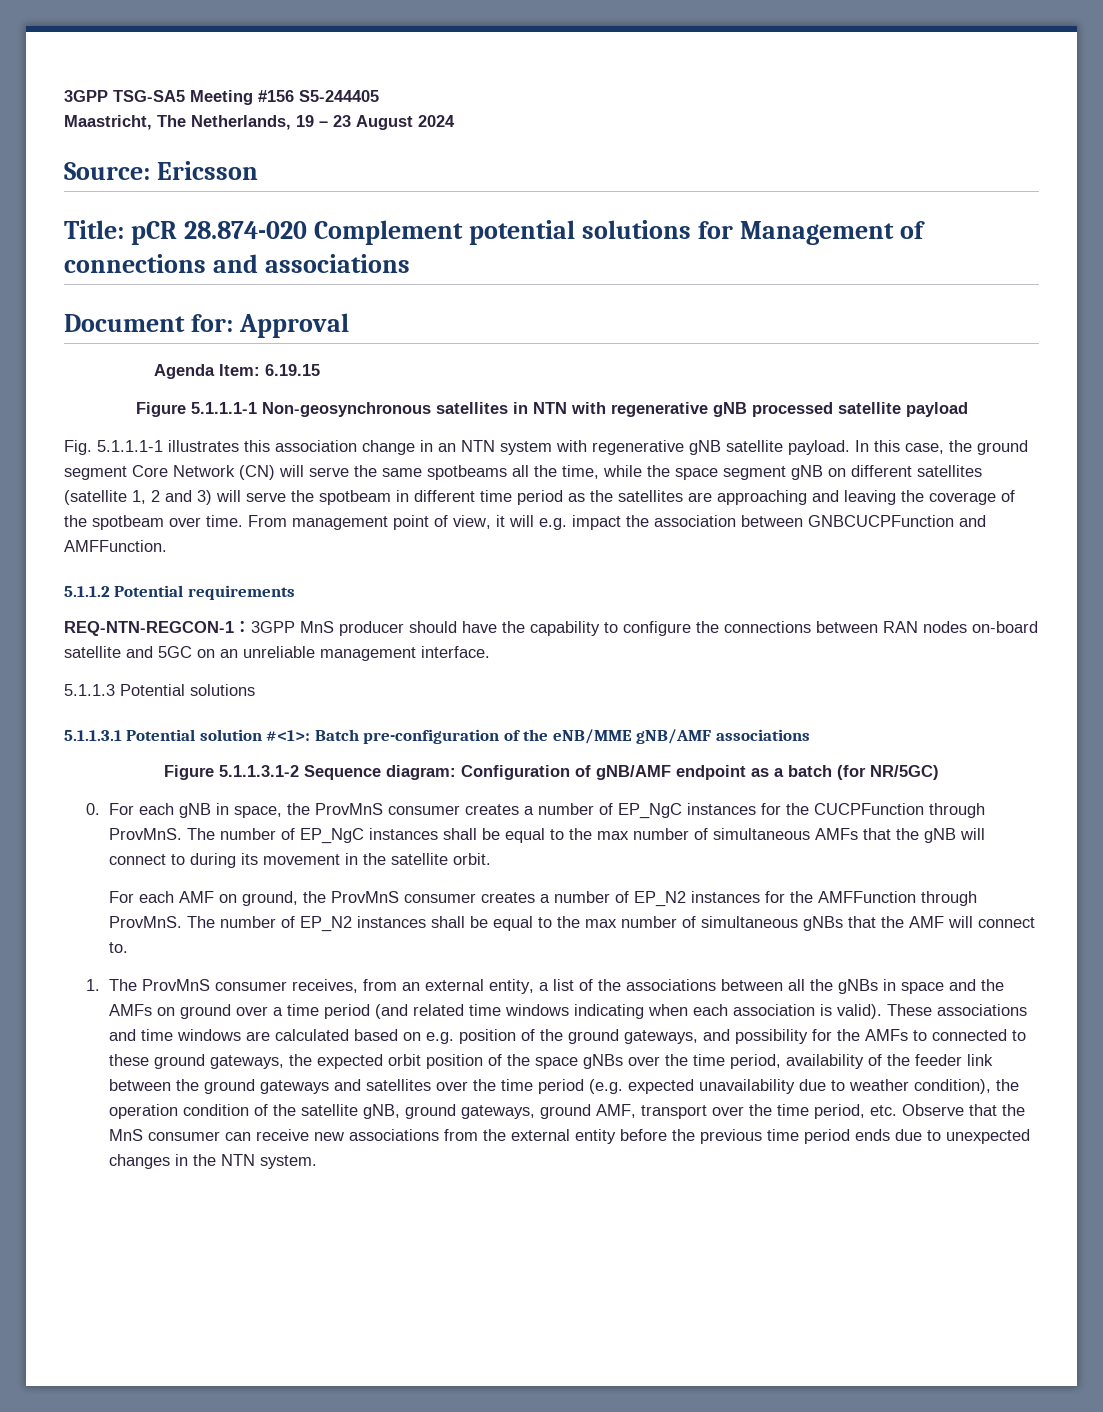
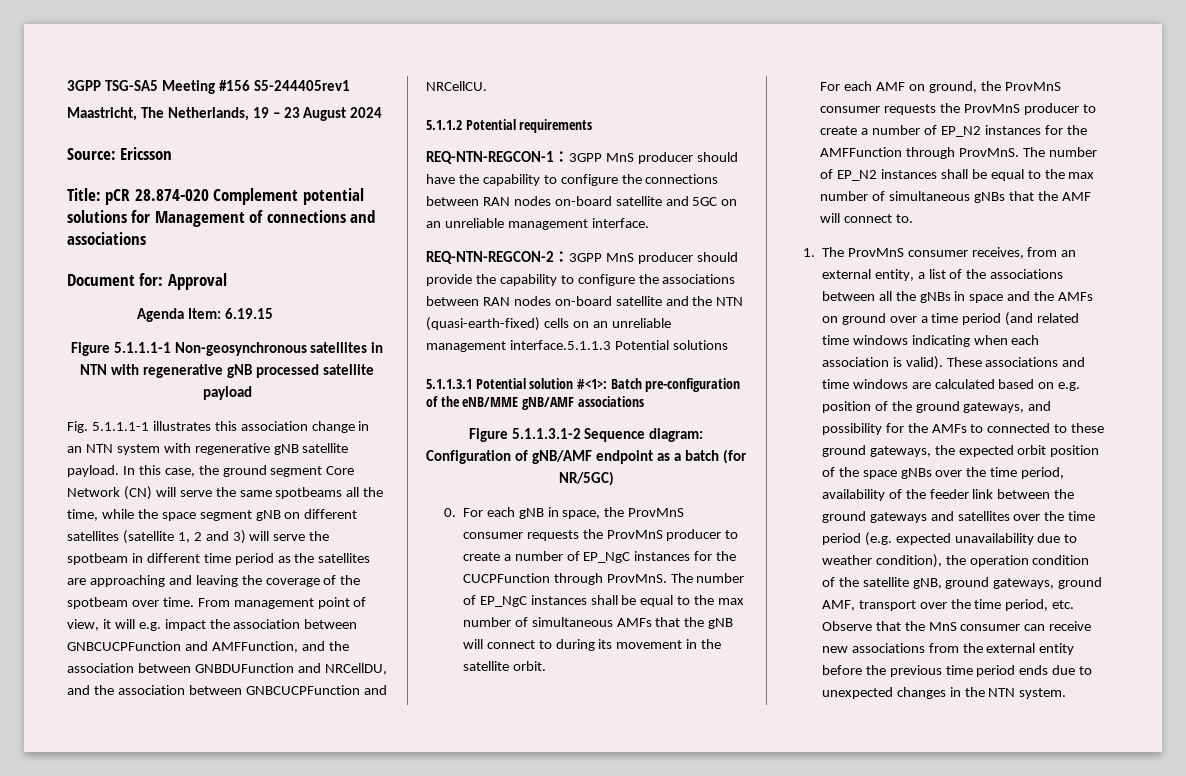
[299,90,379,102] S5-244405 -> [253,80,350,91] S5-244405rev1
[64,540,167,552] AMFFunction. -> [211,641,349,653] [67,663,387,675] [67,685,387,695] [426,81,487,91] AMFFunction, and the association between GNBDUFunction and NRCellDU, and the association between GNBCUCPFunction and NRCellCU.
[64,684,115,696] 5.1.1.3 -> [426,251,738,264] [426,274,736,286] [426,296,744,306] [426,317,671,331] [426,340,611,352] REQ-NTN-REGCON-2：3GPP MnS producer should provide the capability to configure the associations between RAN nodes on-board satellite and the NTN (quasi-earth-fixed) cells on an unreliable management interface.5.1.1.3
[464,804,519,815] creates -> [526,529,739,541] [462,552,500,561] requests the ProvMnS producer to create
[480,892,535,903] creates -> [884,103,1096,115] [820,126,858,135] requests the ProvMnS producer to create

